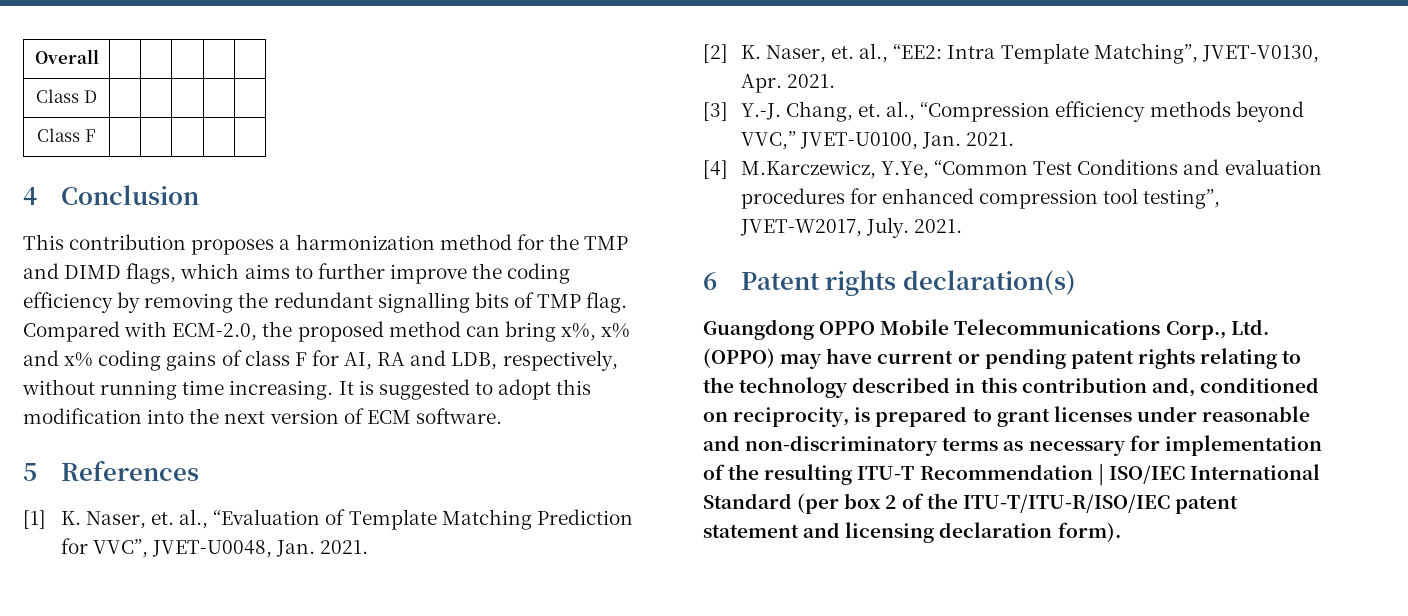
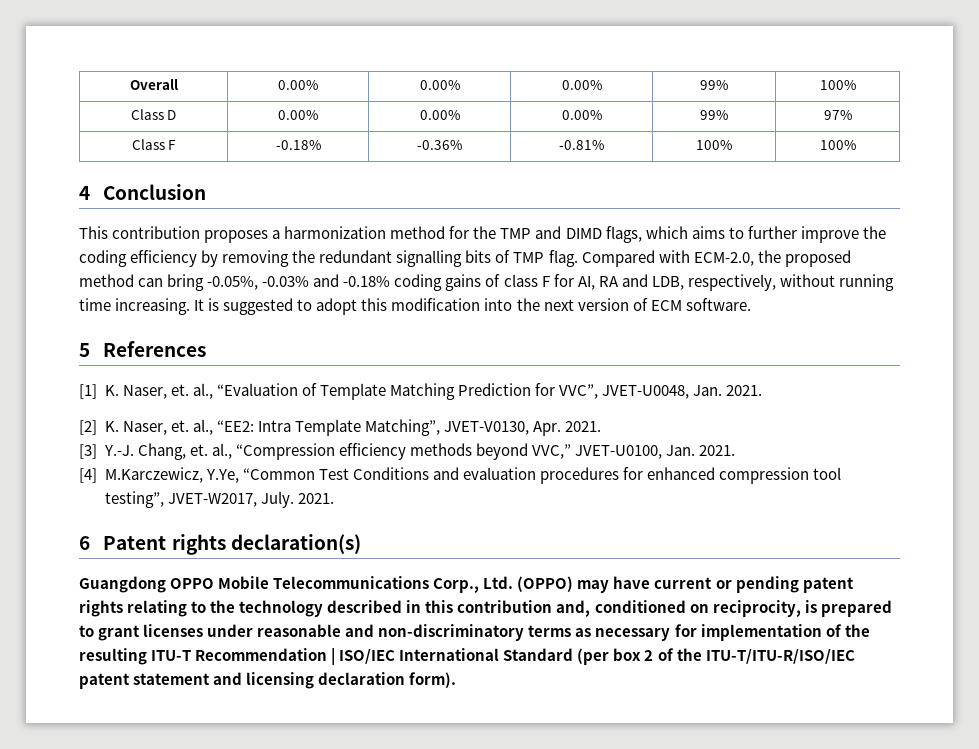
[36,89,97,103] [37,128,96,142] | | | | // Class D | | | | | // Class F | | | | | -> [278,80,318,90] [419,80,460,90] [561,80,602,90] [700,80,728,90] [819,80,856,90] [130,109,177,120] [278,110,318,120] [419,110,460,120] [561,110,602,120] [700,110,728,120] [823,110,852,120] [131,139,177,150] [275,140,321,150] [417,140,462,150] [559,140,604,150] [696,140,732,150] [819,140,856,150] 0.00% | 0.00% | 0.00% | 99% | 100% // Class D | 0.00% | 0.00% | 0.00% | 99% | 97% // Class F | -0.18% | -0.36% | -0.81% | 100% | 100%
[561,323,631,341] [23,350,94,367] x%, x% and x% -> [207,274,391,290] -0.05%, -0.03% and -0.18%

